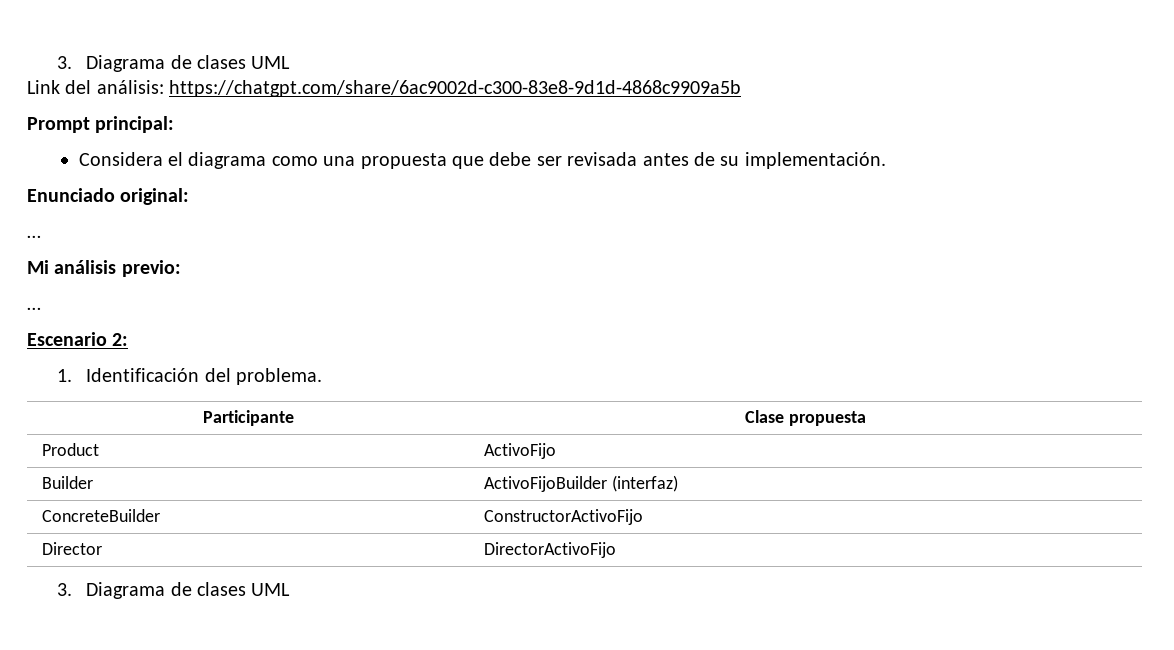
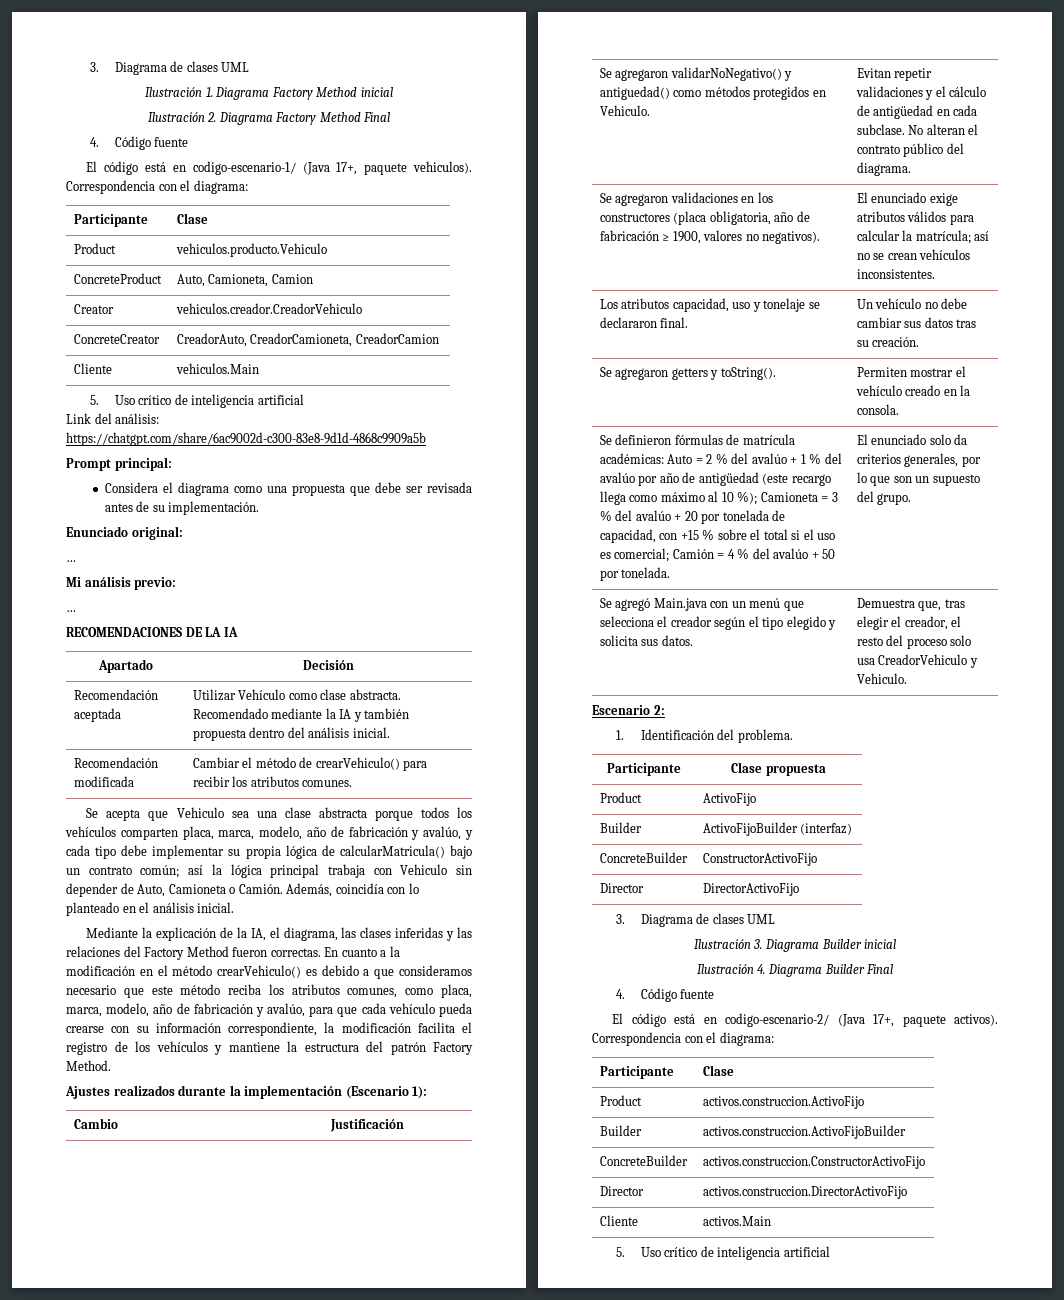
[56,55,291,72] 3. Diagrama de clases UML -> [90,61,250,75] [145,87,393,100] [147,112,391,125] [90,136,189,150] [86,161,472,175] [66,180,248,194] [73,214,148,227] [176,213,208,224] [73,243,116,254] [175,243,327,257] [73,273,162,284] [176,274,313,287] [73,304,114,314] [175,303,362,314] [73,334,160,344] [176,333,439,347] [73,363,112,374] [175,363,259,374] [90,394,304,408] 3. Diagrama de clases UML // Ilustración 1. Diagrama Factory Method inicial // Ilustración 2. Diagrama Factory Method Final // 4. Código fuente // El código está en codigo-escenario-1/ (Java 17+, paquete vehiculos). Correspondencia con el diagrama: // Participante | Clase // Product | vehiculos.producto.Vehiculo // ConcreteProduct | Auto, Camioneta, Camion // Creator | vehiculos.creador.CreadorVehiculo // ConcreteCreator | CreadorAuto, CreadorCamioneta, CreadorCamion // Cliente | vehiculos.Main // 5. Uso crítico de inteligencia artificial
(41, 308) none -> [66,627,238,637] [98,659,153,673] [303,660,354,670] [73,689,158,700] [73,708,121,722] [192,689,401,701] [192,708,410,722] [192,727,390,741] [73,757,158,768] [73,776,134,787] [192,757,428,771] [192,776,353,787] [86,807,472,821] [65,826,474,840] [66,845,472,859] [66,864,472,878] [66,883,419,897] [66,902,235,916] [86,927,472,941] [66,946,400,960] [66,965,472,979] [66,984,472,998] [66,1003,473,1017] [66,1022,472,1036] [66,1041,473,1055] [66,1060,111,1071] [65,1085,428,1099] [73,1118,118,1129] [329,1119,404,1132] [599,67,793,81] [599,86,826,100] [599,105,650,116] [856,68,933,81] [855,86,987,100] [856,105,978,119] [856,124,979,135] [856,143,964,157] [856,162,911,176] [599,192,773,206] [599,211,810,225] [599,230,821,244] [856,192,958,206] [856,211,974,225] [856,230,990,244] [856,249,971,260] [856,269,935,279] [599,298,820,312] [599,317,689,328] [856,298,968,309] [856,317,977,328] [856,337,920,347] [599,367,776,380] [856,366,966,377] [855,385,971,396] [856,404,899,415] [599,434,795,445] [599,453,842,464] [599,472,831,486] [599,491,838,505] [599,510,786,524] [599,529,836,543] [599,548,836,562] [599,567,671,581] [856,434,968,445] [856,453,981,467] [856,472,980,486] [856,491,912,505] [599,598,804,611] [599,616,837,630] [599,635,693,646] [856,598,965,611] [856,616,962,630] [856,635,972,649] [856,654,978,668] [856,673,907,684] // RECOMENDACIONES DE LA IA // Apartado | Decisión // Recomendación aceptada | Utilizar Vehículo como clase abstracta. Recomendado mediante la IA y también propuesta dentro del análisis inicial. // Recomendación modificada | Cambiar el método de crearVehiculo() para recibir los atributos comunes. // Se acepta que Vehiculo sea una clase abstracta porque todos los vehículos comparten placa, marca, modelo, año de fabricación y avalúo, y cada tipo debe implementar su propia lógica de calcularMatricula() bajo un contrato común; así la lógica principal trabaja con Vehiculo sin depender de Auto, Camioneta o Camión. Además, coincidía con lo planteado en el análisis inicial. // Mediante la explicación de la IA, el diagrama, las clases inferidas y las relaciones del Factory Method fueron correctas. En cuanto a la modificación en el método crearVehiculo() es debido a que consideramos necesario que este método reciba los atributos comunes, como placa, marca, modelo, año de fabricación y avalúo, para que cada vehículo pueda crearse con su información correspondiente, la modificación facilita el registro de los vehículos y mantiene la estructura del patrón Factory Method. // Ajustes realizados durante la implementación (Escenario 1): // Cambio | Justificación // Se agregaron validarNoNegativo() y antiguedad() como métodos protegidos en Vehiculo. | Evitan repetir validaciones y el cálculo de antigüedad en cada subclase. No alteran el contrato público del diagrama. // Se agregaron validaciones en los constructores (placa obligatoria, año de fabricación ≥ 1900, valores no negativos). | El enunciado exige atributos válidos para calcular la matrícula; así no se crean vehículos inconsistentes. // Los atributos capacidad, uso y tonelaje se declararon final. | Un vehículo no debe cambiar sus datos tras su creación. // Se agregaron getters y toString(). | Permiten mostrar el vehículo creado en la consola. // Se definieron fórmulas de matrícula académicas: Auto = 2 % del avalúo + 1 % del avalúo por año de antigüedad (este recargo llega como máximo al 10 %); Camioneta = 3 % del avalúo + 20 por tonelada de capacidad, con +15 % sobre el total si el uso es comercial; Camión = 4 % del avalúo + 50 por tonelada. | El enunciado solo da criterios generales, por lo que son un supuesto del grupo. // Se agregó Main.java con un menú que selecciona el creador según el tipo elegido y solicita sus datos. | Demuestra que, tras elegir el creador, el resto del proceso solo usa CreadorVehiculo y Vehiculo.
(291, 589) none -> [693,939,897,952] [696,964,894,977] [616,988,715,1002] [612,1013,998,1027] [592,1032,774,1046] [599,1066,674,1079] [702,1065,734,1076] [599,1095,642,1106] [702,1096,864,1109] [599,1125,642,1136] [702,1125,906,1139] [599,1155,688,1166] [702,1156,925,1169] [599,1186,644,1196] [702,1186,907,1199] [599,1215,638,1226] [702,1216,771,1226] [616,1246,830,1260] // Ilustración 3. Diagrama Builder inicial // Ilustración 4. Diagrama Builder Final // 4. Código fuente // El código está en codigo-escenario-2/ (Java 17+, paquete activos). Correspondencia con el diagrama: // Participante | Clase // Product | activos.construccion.ActivoFijo // Builder | activos.construccion.ActivoFijoBuilder // ConcreteBuilder | activos.construccion.ConstructorActivoFijo // Director | activos.construccion.DirectorActivoFijo // Cliente | activos.Main // 5. Uso crítico de inteligencia artificial

